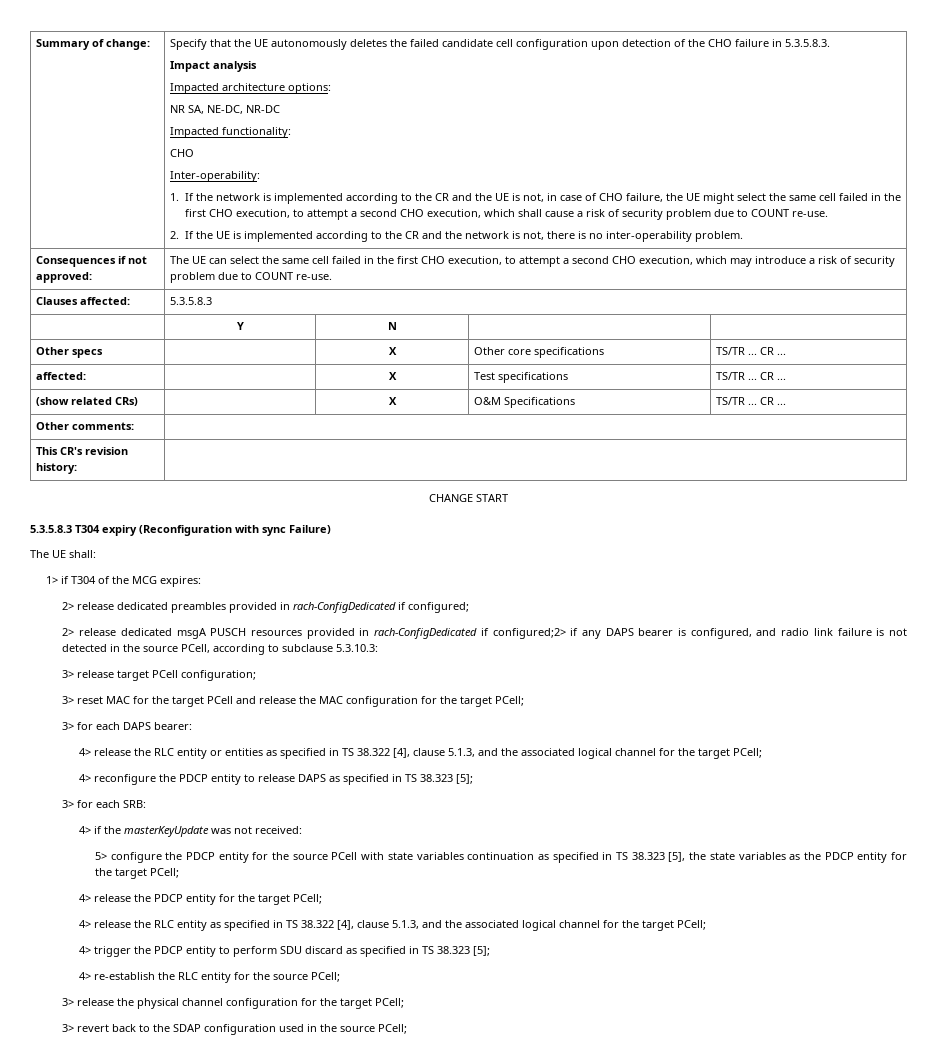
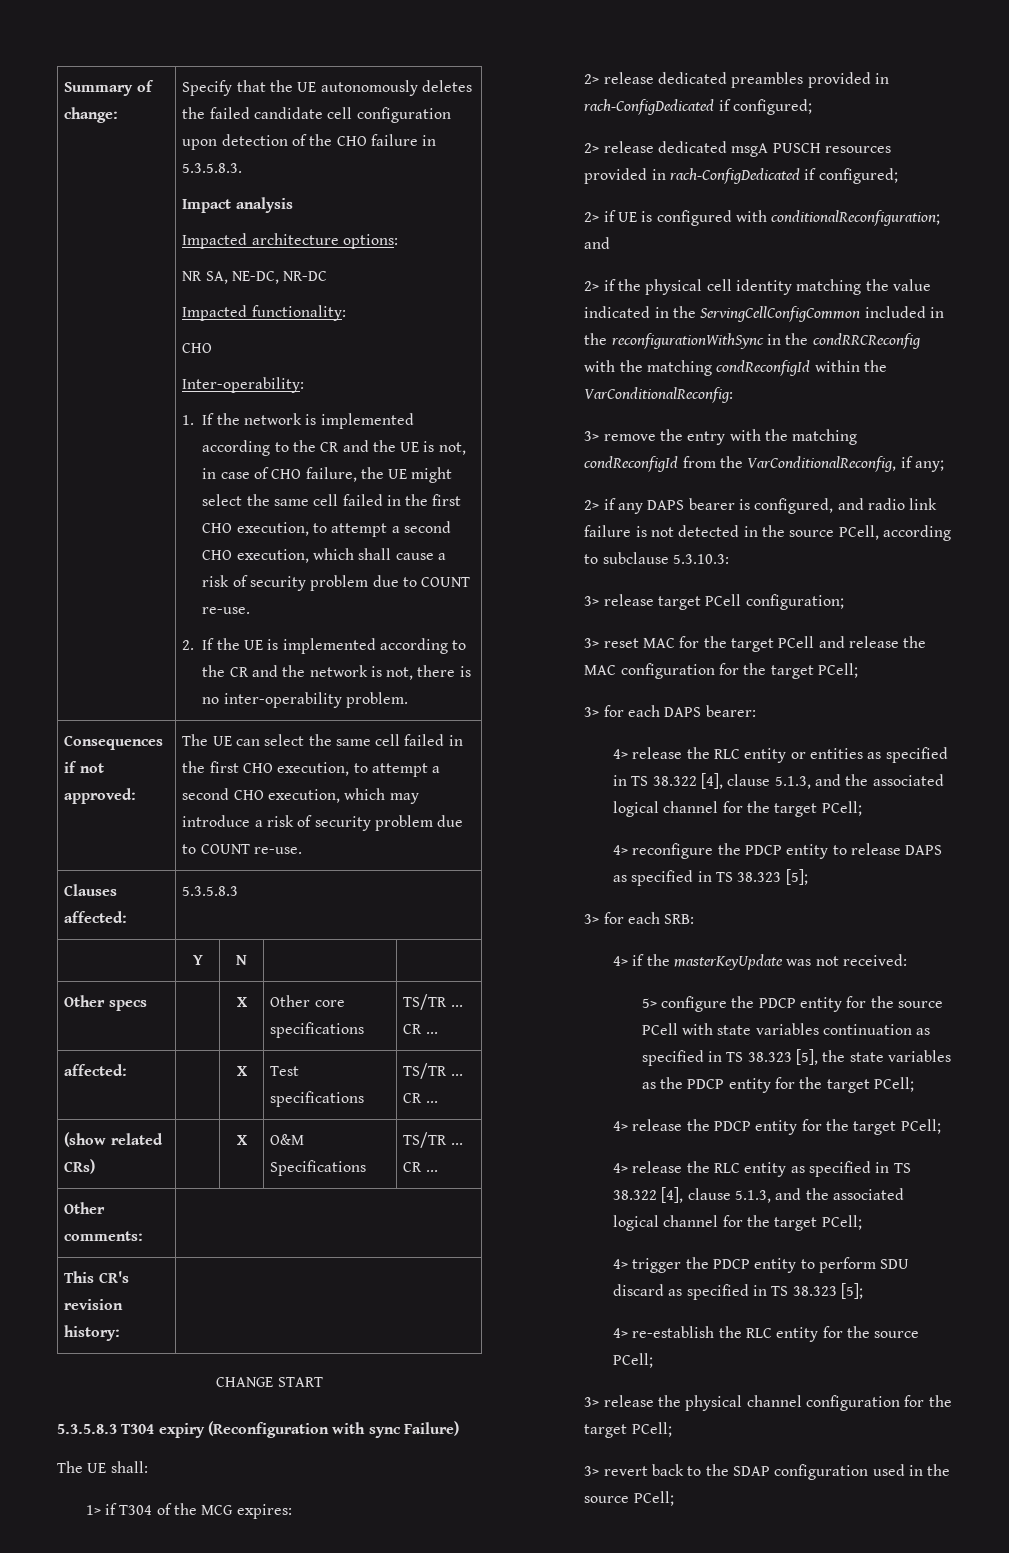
[492,628,566,639] configured;2> -> [818,168,898,184] [584,210,941,226] [584,237,611,249] [584,279,931,295] [584,306,944,322] [584,333,921,349] [584,360,887,376] [584,387,734,403] [584,429,858,445] [584,456,944,472] [584,500,600,510] configured; // 2> if UE is configured with conditionalReconfiguration; and // 2> if the physical cell identity matching the value indicated in the ServingCellConfigCommon included in the reconfigurationWithSync in the condRRCReconfig with the matching condReconfigId within the VarConditionalReconfig: // 3> remove the entry with the matching condReconfigId from the VarConditionalReconfig, if any; // 2>

